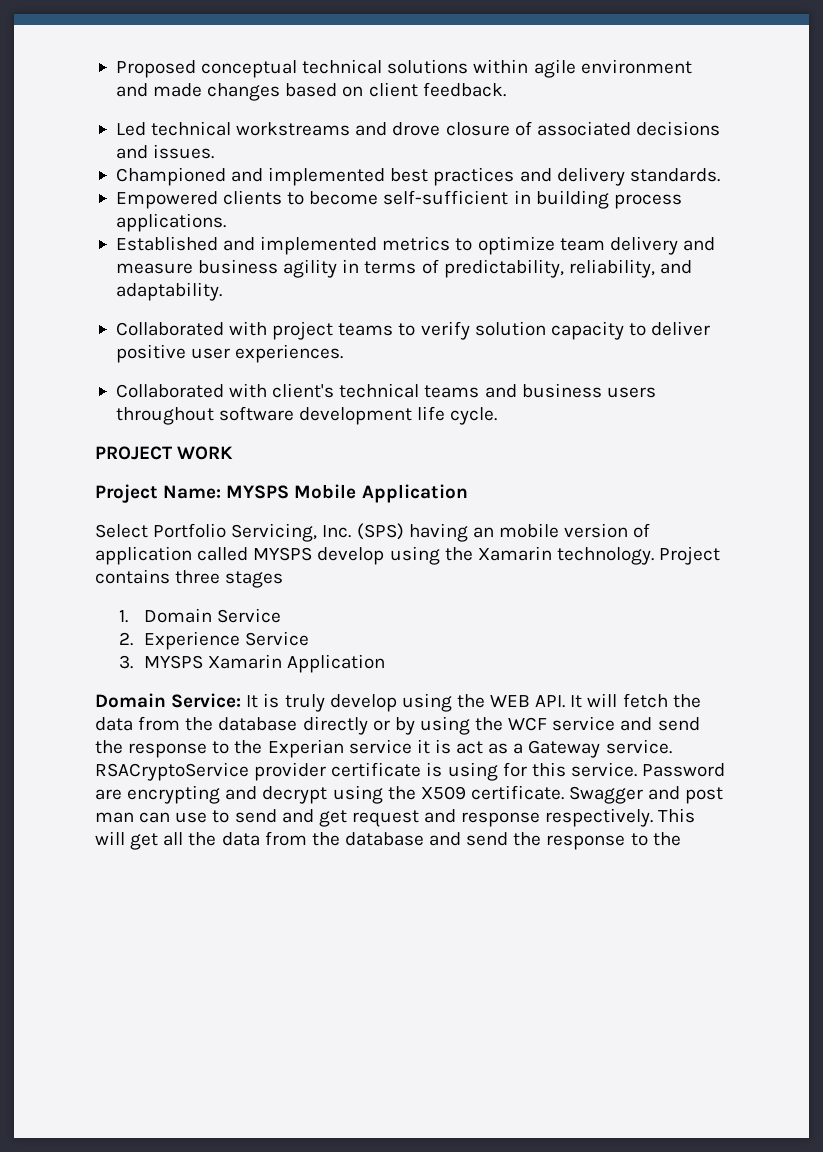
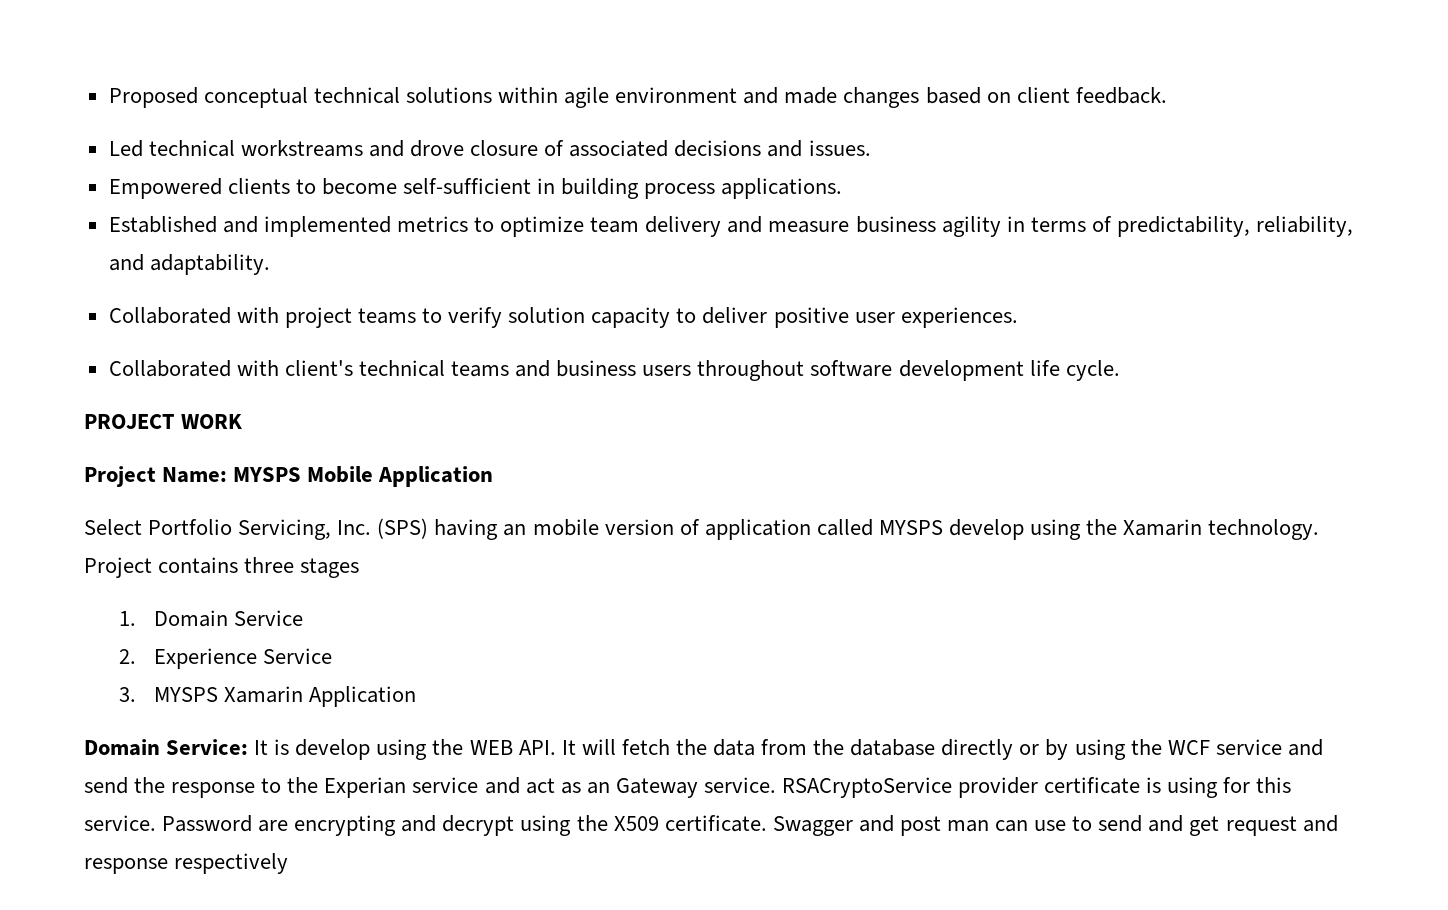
[115,167,720,186] // Championed and implemented best practices and delivery standards. -> (871, 148) none
[284,694,325,712] truly -> (290, 747) none
[416,739,451,754] it is -> [484,777,520,794] and
[513,743,524,754] a -> [586,782,610,794] an
[545,808,696,827] [95,831,681,850] respectively. This will get all the data from the database and send the response to the -> [174,853,289,874] respectively

